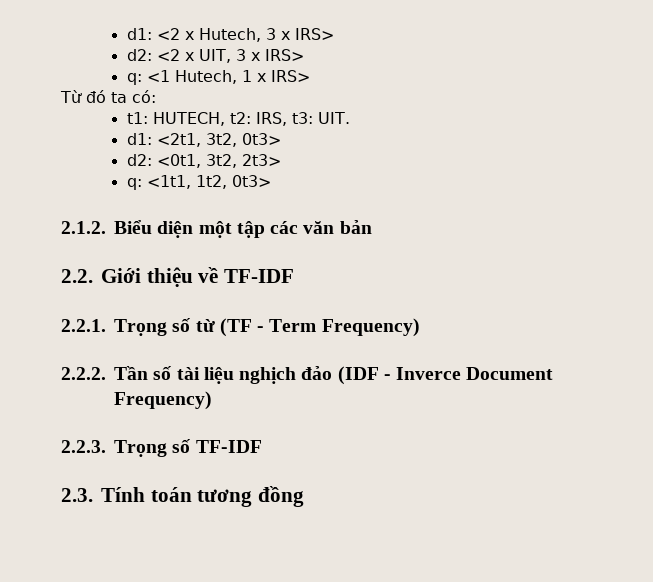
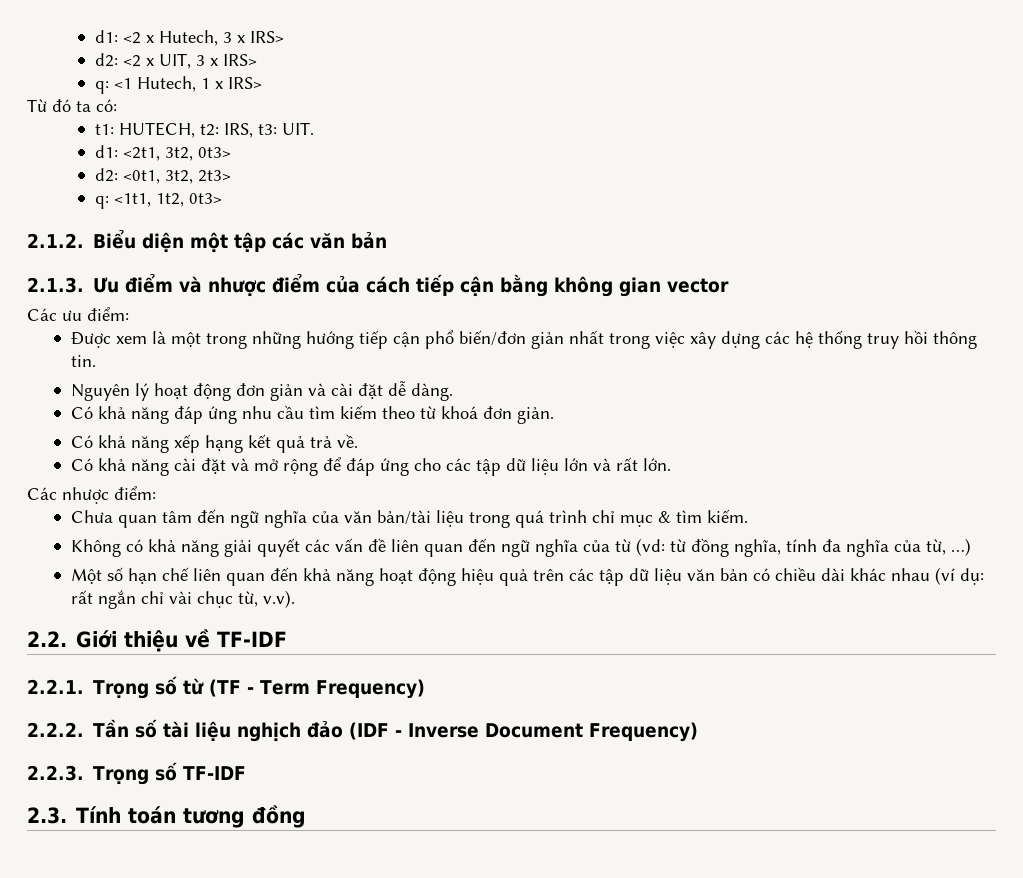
(372, 227) none -> [27,273,730,297] [27,307,129,321] [70,330,977,349] [70,355,96,367] [70,381,453,401] [70,405,554,424] [70,434,358,453] [70,457,671,476] [27,486,156,504] [70,509,748,528] [70,538,971,557] [70,567,984,586] [70,590,295,609] // 2.1.3. Ưu điểm và nhược điểm của cách tiếp cận bằng không gian vector // Các ưu điểm: // Được xem là một trong những hướng tiếp cận phổ biến/đơn giản nhất trong việc xây dựng các hệ thống truy hồi thông tin. // Nguyên lý hoạt động đơn giản và cài đặt dễ dàng. // Có khả năng đáp ứng nhu cầu tìm kiếm theo từ khoá đơn giản. // Có khả năng xếp hạng kết quả trả về. // Có khả năng cài đặt và mở rộng để đáp ứng cho các tập dữ liệu lớn và rất lớn. // Các nhược điểm: // Chưa quan tâm đến ngữ nghĩa của văn bản/tài liệu trong quá trình chỉ mục & tìm kiếm. // Không có khả năng giải quyết các vấn đề liên quan đến ngữ nghĩa của từ (vd: từ đồng nghĩa, tính đa nghĩa của từ, …) // Một số hạn chế liên quan đến khả năng hoạt động hiệu quả trên các tập dữ liệu văn bản có chiều dài khác nhau (ví dụ: rất ngắn chỉ vài chục từ, v.v).
[396,367,462,380] Inverce -> [408,723,480,738] Inverse

